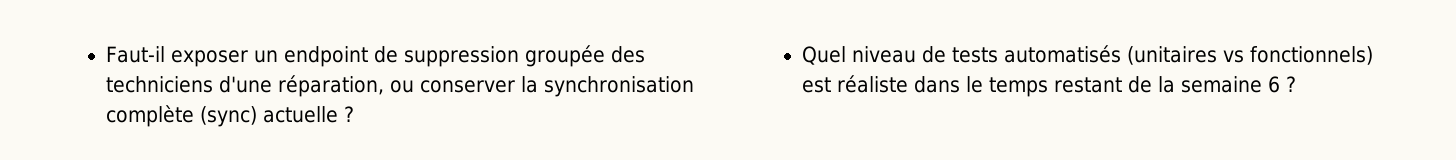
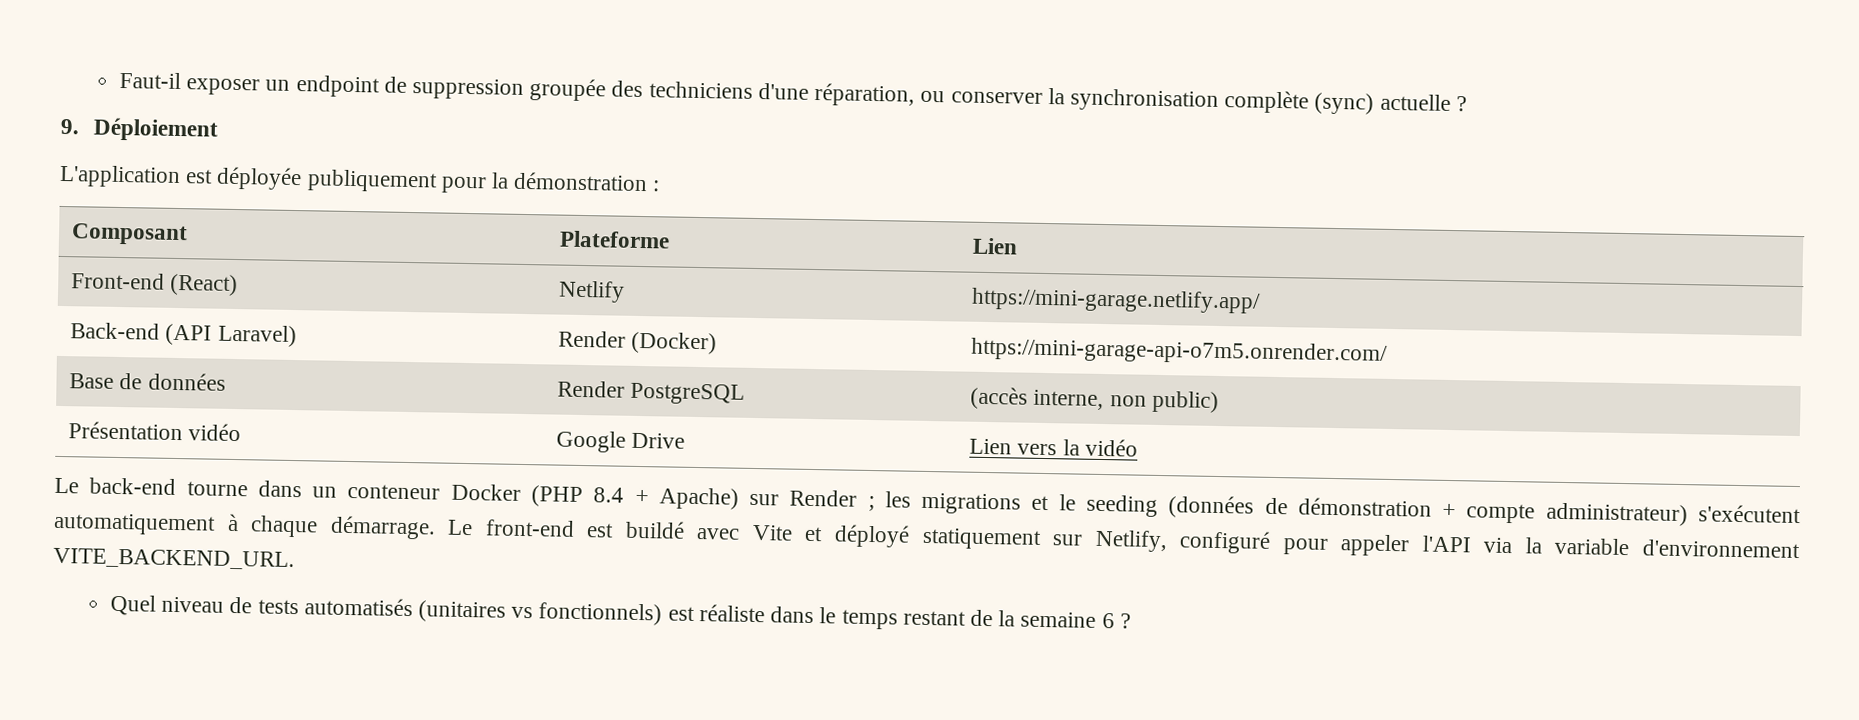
(354, 114) none -> [60,117,219,142] [59,164,661,194] [71,223,189,246] [559,230,671,249] [972,237,1019,255] [71,272,239,297] [558,280,626,303] [971,287,1262,314] [70,322,297,348] [558,330,718,355] [971,337,1389,366] [69,372,226,391] [557,380,746,405] [970,386,1219,413] [68,421,242,442] [556,430,686,453] [969,438,1138,457] [54,477,1801,527] [53,512,1800,559] [53,547,295,571] // 9. Déploiement // L'application est déployée publiquement pour la démonstration : // Composant | Plateforme | Lien // Front-end (React) | Netlify | https://mini-garage.netlify.app/ // Back-end (API Laravel) | Render (Docker) | https://mini-garage-api-o7m5.onrender.com/ // Base de données | Render PostgreSQL | (accès interne, non public) // Présentation vidéo | Google Drive | Lien vers la vidéo // Le back-end tourne dans un conteneur Docker (PHP 8.4 + Apache) sur Render ; les migrations et le seeding (données de démonstration + compte administrateur) s'exécutent automatiquement à chaque démarrage. Le front-end est buildé avec Vite et déployé statiquement sur Netlify, configuré pour appeler l'API via la variable d'environnement VITE_BACKEND_URL.

